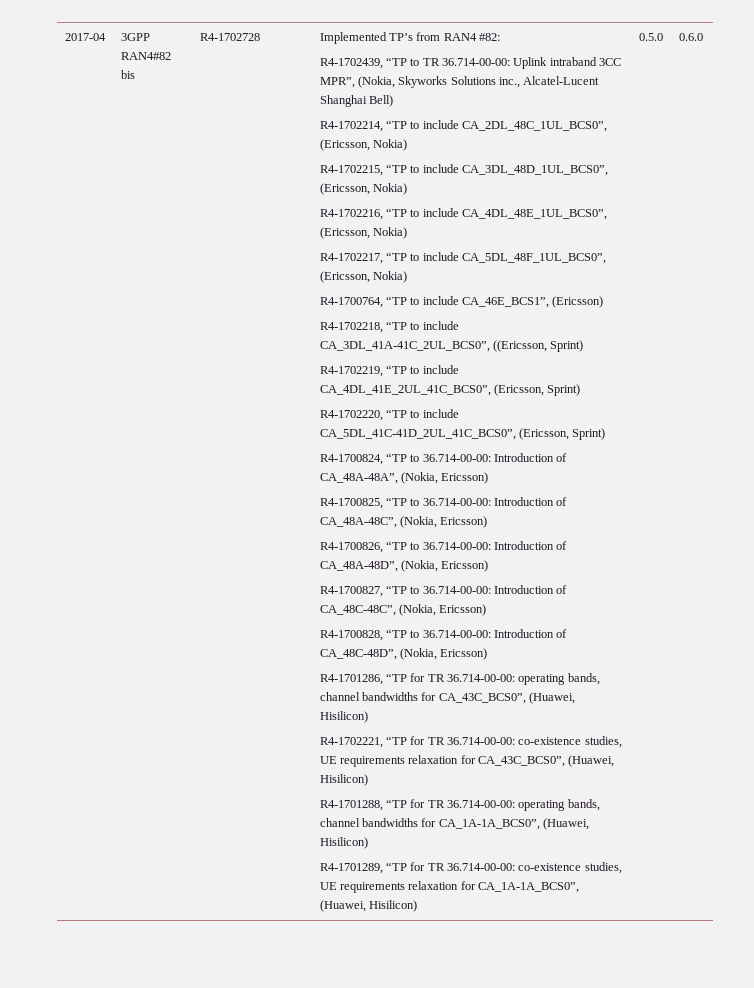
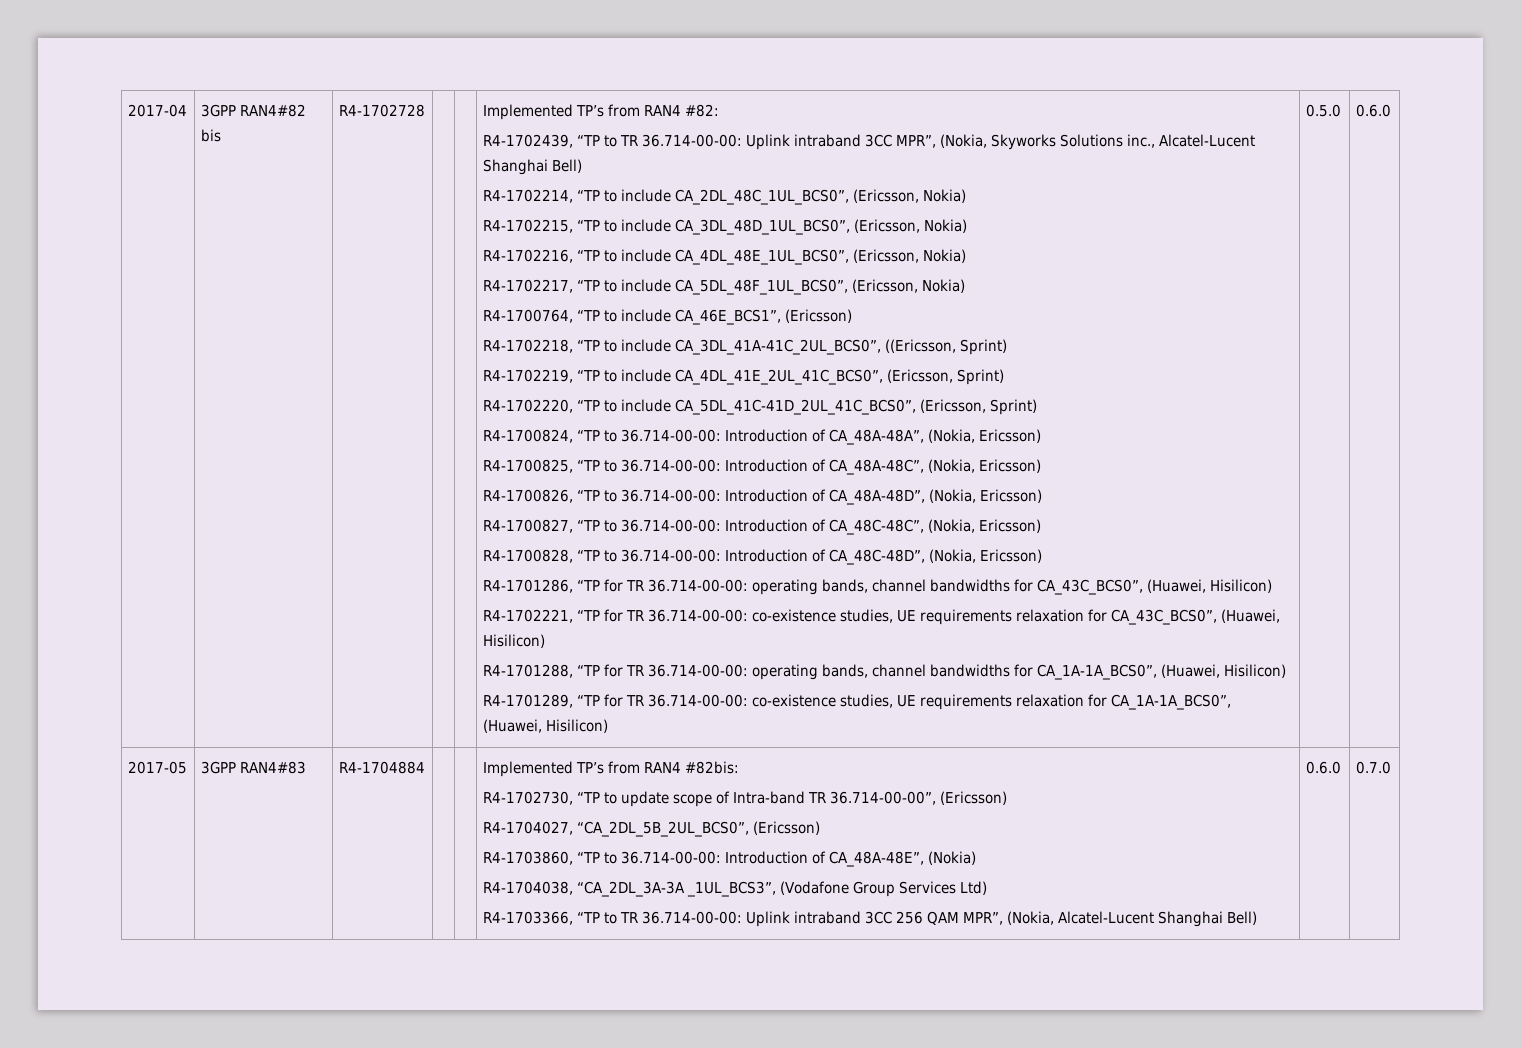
(703, 37) none -> [127,761,187,774] [200,761,306,774] [338,761,425,774] [482,761,739,777] [482,791,1007,807] [482,821,820,837] [482,851,976,867] [482,881,987,897] [482,911,1257,927] [1305,761,1341,774] [1355,761,1391,774] // 2017-05 | 3GPP RAN4#83 | R4-1704884 | | | Implemented TP’s from RAN4 #82bis: // R4-1702730, “TP to update scope of Intra-band TR 36.714-00-00”, (Ericsson) // R4-1704027, “CA_2DL_5B_2UL_BCS0”, (Ericsson) // R4-1703860, “TP to 36.714-00-00: Introduction of CA_48A-48E”, (Nokia) // R4-1704038, “CA_2DL_3A-3A _1UL_BCS3”, (Vodafone Group Services Ltd) // R4-1703366, “TP to TR 36.714-00-00: Uplink intraband 3CC 256 QAM MPR”, (Nokia, Alcatel-Lucent Shanghai Bell) | 0.6.0 | 0.7.0

